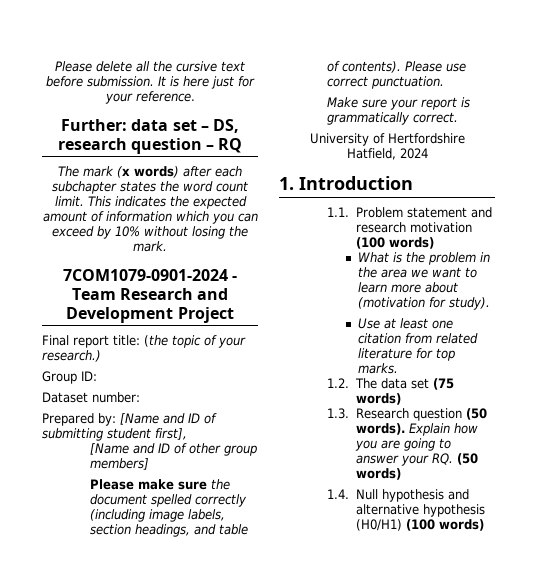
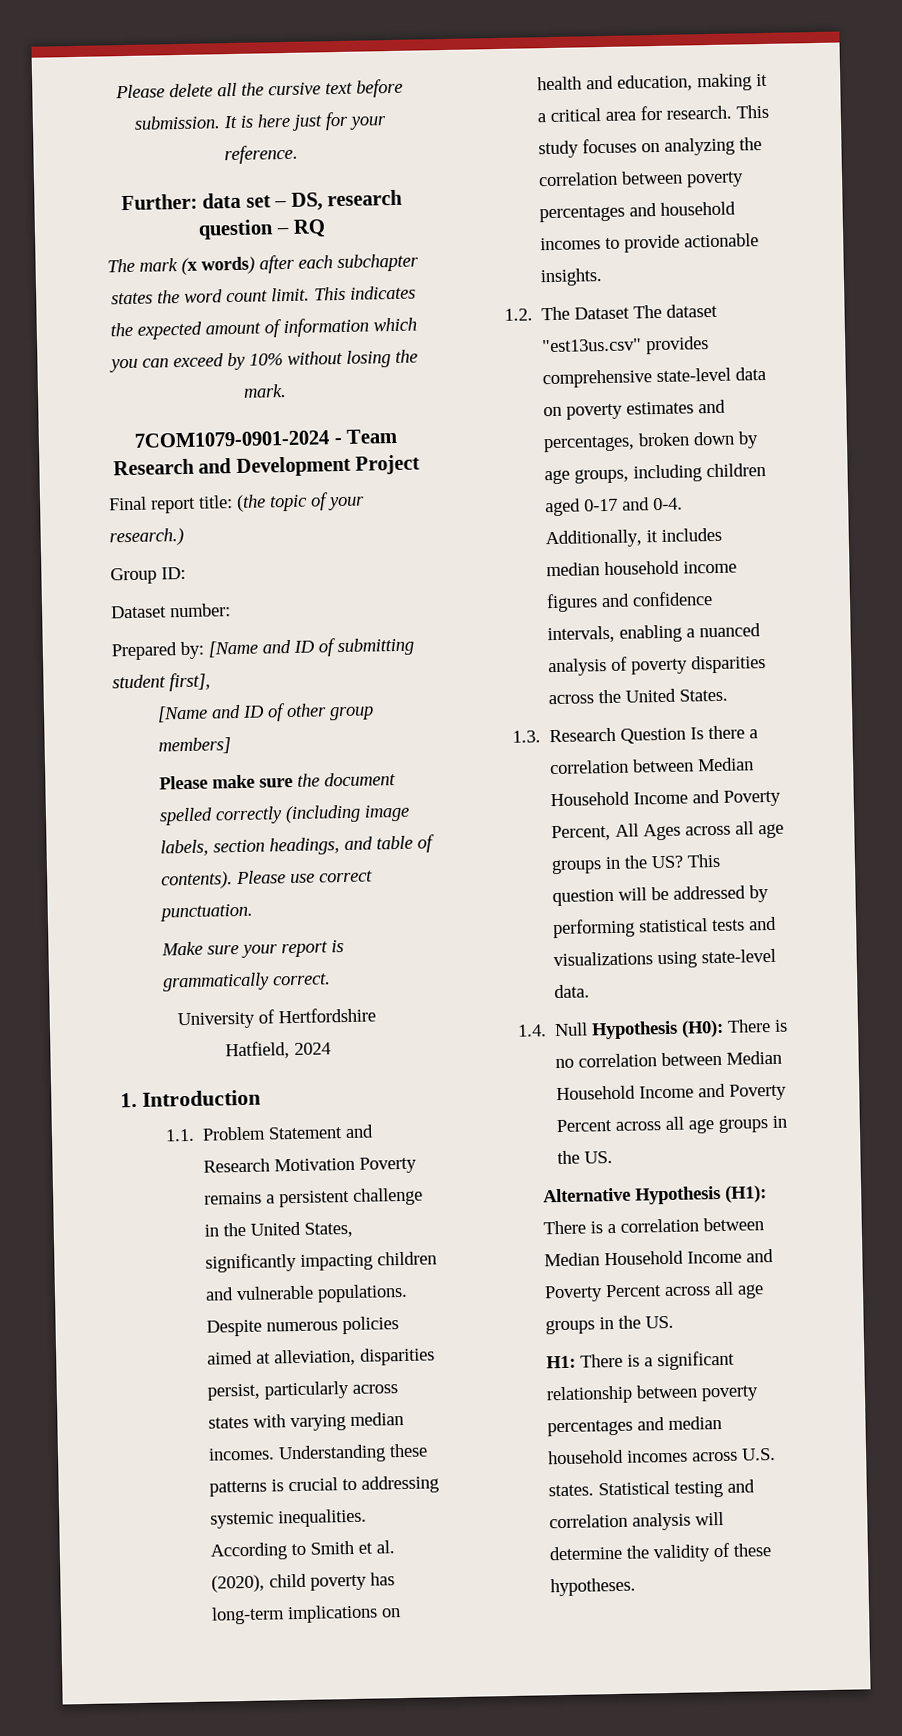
[406,207,492,218] [355,222,472,233] [355,237,434,249] [357,252,490,265] [357,267,477,278] [357,282,458,293] [357,297,490,310] [357,318,453,329] [357,333,478,344] [357,348,455,361] [357,363,398,374] [327,378,454,390] [355,393,401,405] [327,408,487,421] [355,423,478,436] [354,438,451,451] [355,453,478,466] [355,468,401,480] [327,489,469,502] [355,504,485,517] [355,519,484,531] statement and research motivation (100 words) // What is the problem in the area we want to learn more about (motivation for study). // Use at least one citation from related literature for top marks. // 1.2. The data set (75 words) // 1.3. Research question (50 words). Explain how you are going to answer your RQ. (50 words) // 1.4. Null hypothesis and alternative hypothesis (H0/H1) (100 words) -> [268,1124,375,1140] [203,1156,418,1174] [204,1187,424,1208] [204,1221,354,1238] [205,1251,438,1273] [205,1283,409,1303] [206,1316,400,1337] [207,1347,436,1367] [207,1381,399,1401] [208,1411,405,1432] [208,1443,429,1464] [209,1475,440,1497] [210,1508,368,1529] [210,1540,396,1561] [211,1572,396,1593] [211,1604,402,1625] [537,73,769,92] [537,104,770,123] [538,137,763,159] [538,170,745,188] [539,201,737,223] [540,233,760,253] [540,268,604,287] [503,303,719,321] [542,336,710,355] [542,366,767,389] [543,399,727,420] [543,431,760,453] [544,462,767,485] [545,497,684,517] [545,527,723,549] [546,560,738,577] [546,591,714,613] [547,623,762,644] [548,655,767,677] [548,688,729,705] [511,725,759,744] [550,757,755,775] [550,789,782,807] [551,821,785,842] [551,853,722,875] [552,885,770,907] [552,916,778,939] [553,948,777,969] [554,984,591,999] [516,1018,789,1040] [555,1050,783,1069] [556,1083,788,1101] [556,1115,788,1134] [557,1150,614,1165] [543,1185,768,1205] [543,1217,765,1235] [544,1248,775,1267] [544,1281,765,1303] [545,1315,675,1335] [546,1350,736,1371] [546,1384,760,1405] [547,1415,723,1437] [548,1447,777,1465] [548,1479,756,1498] [549,1511,725,1531] [549,1542,773,1563] [550,1577,637,1597] Statement and Research Motivation Poverty remains a persistent challenge in the United States, significantly impacting children and vulnerable populations. Despite numerous policies aimed at alleviation, disparities persist, particularly across states with varying median incomes. Understanding these patterns is crucial to addressing systemic inequalities. According to Smith et al. (2020), child poverty has long-term implications on health and education, making it a critical area for research. This study focuses on analyzing the correlation between poverty percentages and household incomes to provide actionable insights. // 1.2. The Dataset The dataset "est13us.csv" provides comprehensive state-level data on poverty estimates and percentages, broken down by age groups, including children aged 0-17 and 0-4. Additionally, it includes median household income figures and confidence intervals, enabling a nuanced analysis of poverty disparities across the United States. // 1.3. Research Question Is there a correlation between Median Household Income and Poverty Percent, All Ages across all age groups in the US? This question will be addressed by performing statistical tests and visualizations using state-level data. // 1.4. Null Hypothesis (H0): There is no correlation between Median Household Income and Poverty Percent across all age groups in the US. // Alternative Hypothesis (H1): There is a correlation between Median Household Income and Poverty Percent across all age groups in the US. // H1: There is a significant relationship between poverty percentages and median household incomes across U.S. states. Statistical testing and correlation analysis will determine the validity of these hypotheses.

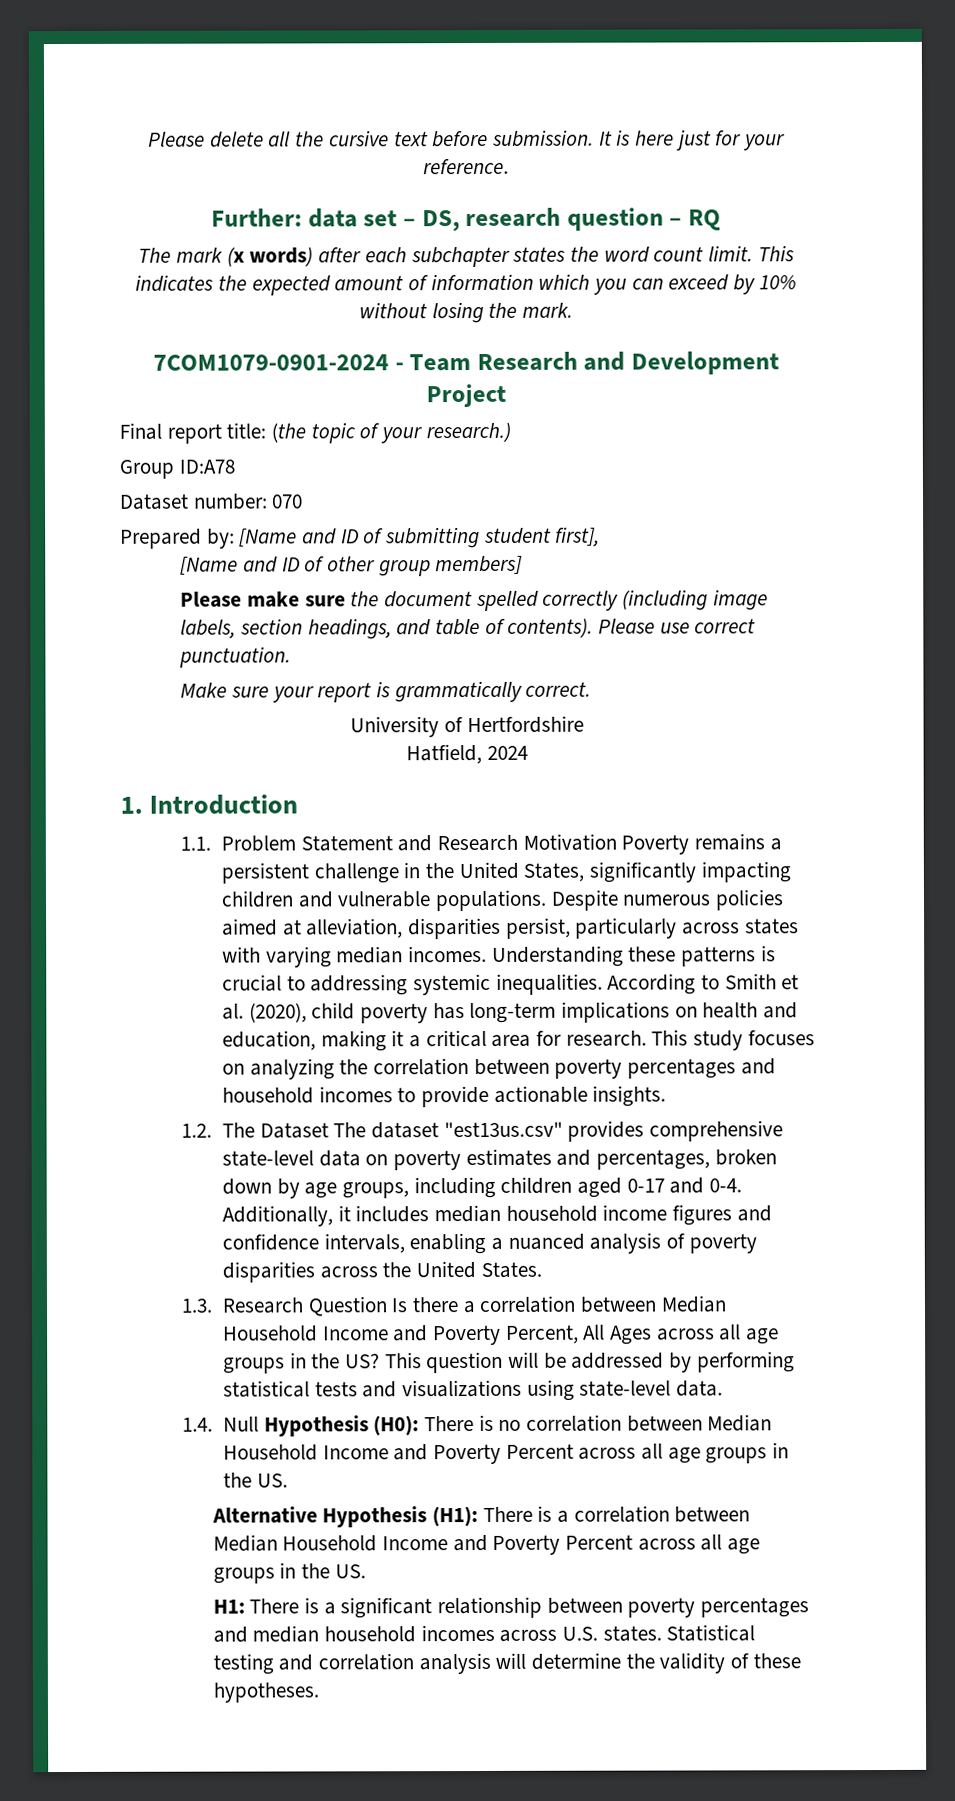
[161,566,186,580] ID: -> [178,459,235,474] ID:A78
(231, 610) none -> [272,494,304,509] 070

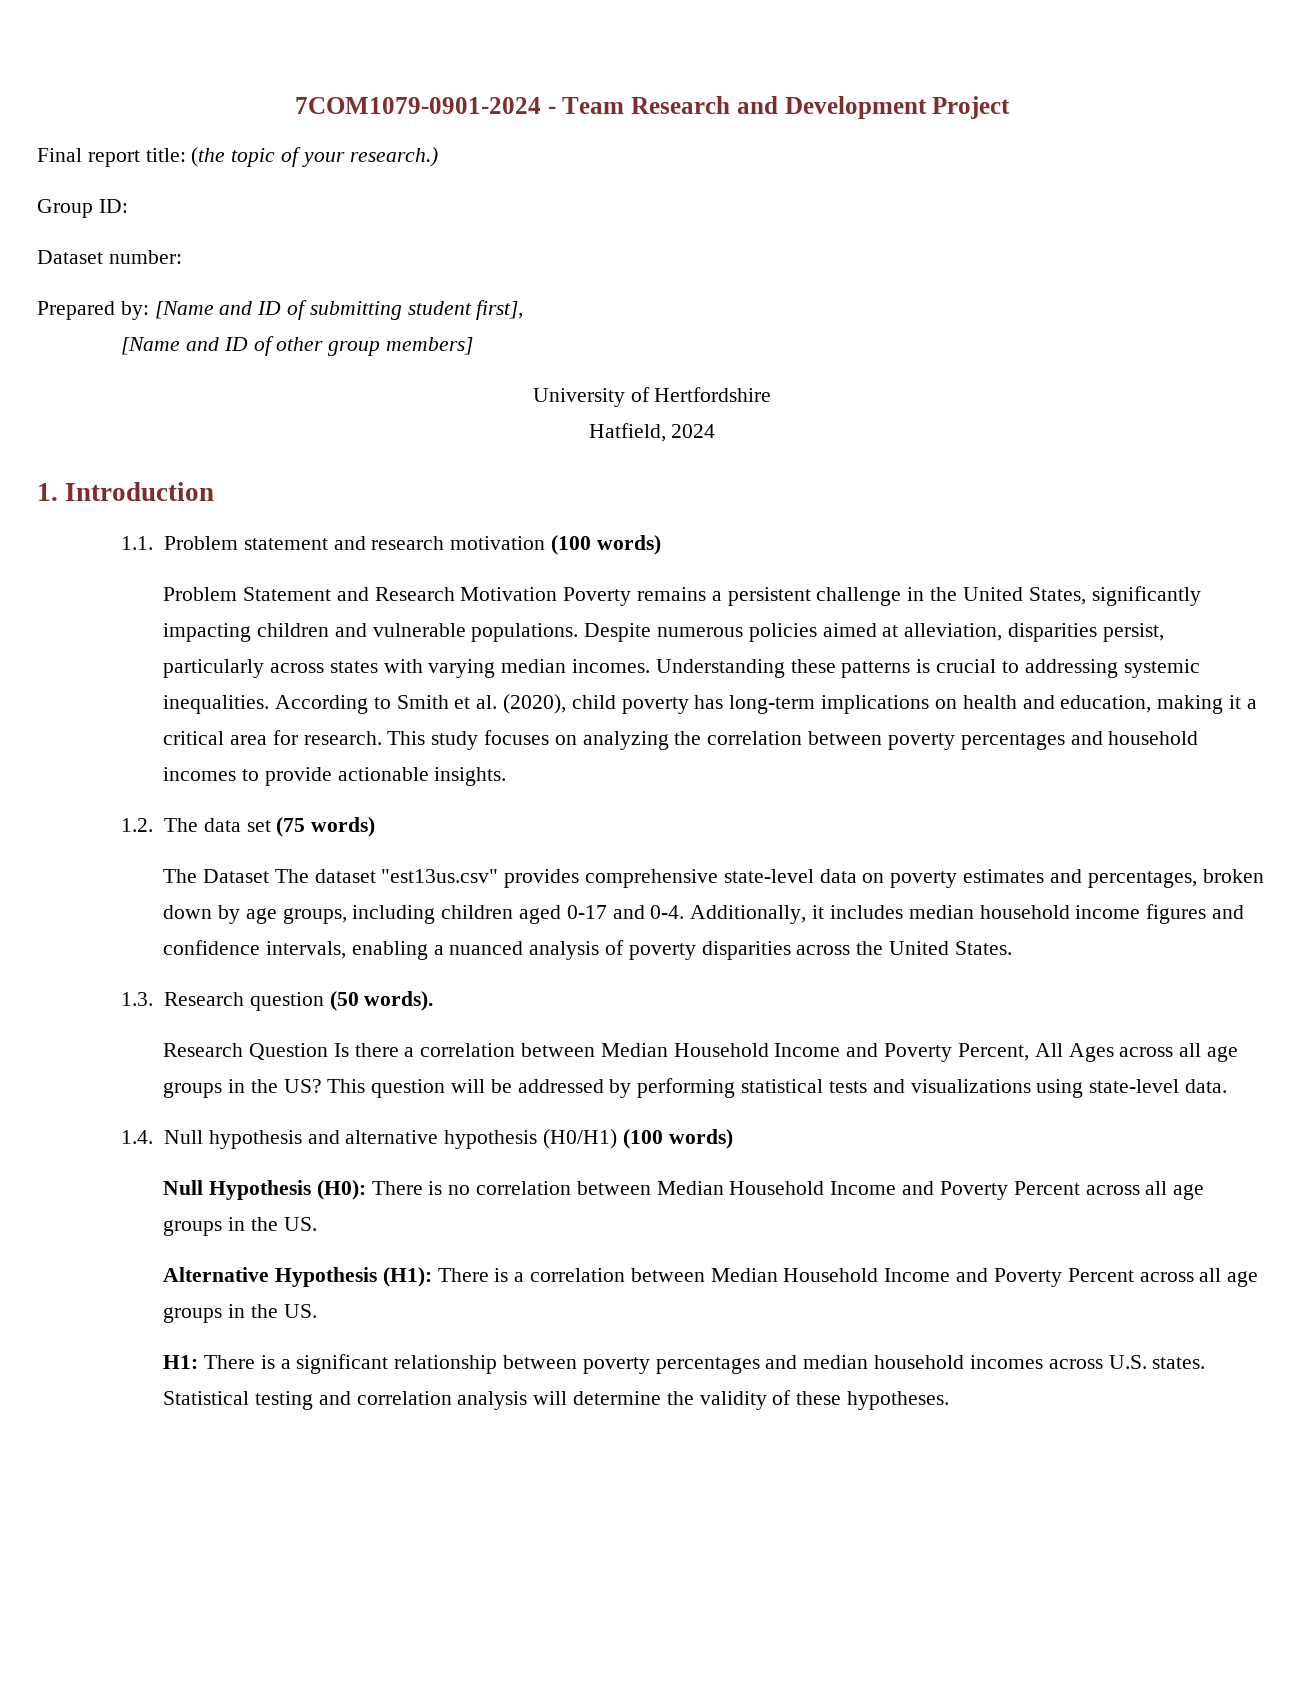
[148,129,785,151] [423,158,509,175] [211,207,721,232] [138,245,794,268] [135,273,797,296] [358,301,574,324] Please delete all the cursive text before submission. It is here just for your reference. // Further: data set – DS, research question – RQ // The mark (x words) after each subchapter states the word count limit. This indicates the expected amount of information which you can exceed by 10% without losing the mark. // -> (294, 105) none
[178,459,235,474] ID:A78 -> [98,199,128,213] ID:
[272,494,304,509] 070 -> (182, 257) none
[180,589,768,612] [180,617,757,640] [179,646,292,668] [180,680,592,703] // Please make sure the document spelled correctly (including image labels, section headings, and table of contents). Please use correct punctuation. // Make sure your report is grammatically correct. -> (473, 346) none
(296, 843) none -> [243,535,661,555] [163,587,238,601] statement and research motivation (100 words) // Problem
(255, 1130) none -> [203,817,376,837] [163,869,198,883] data set (75 words) // The
(304, 1305) none -> [249,991,434,1011] [163,1043,244,1057] question (50 words). // Research
(259, 1424) none -> [208,1129,733,1149] [163,1180,204,1195] hypothesis and alternative hypothesis (H0/H1) (100 words) // Null

